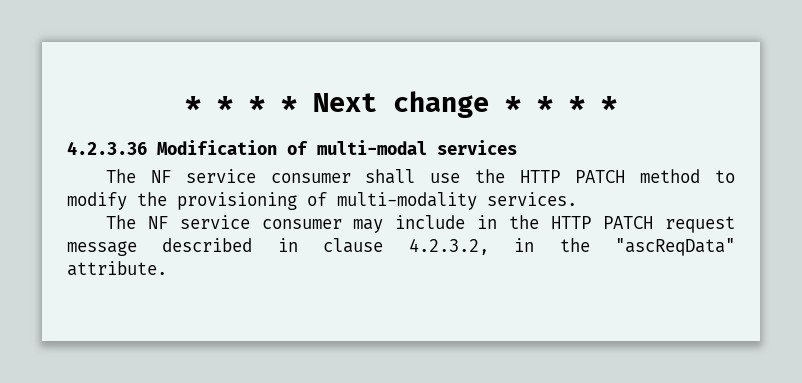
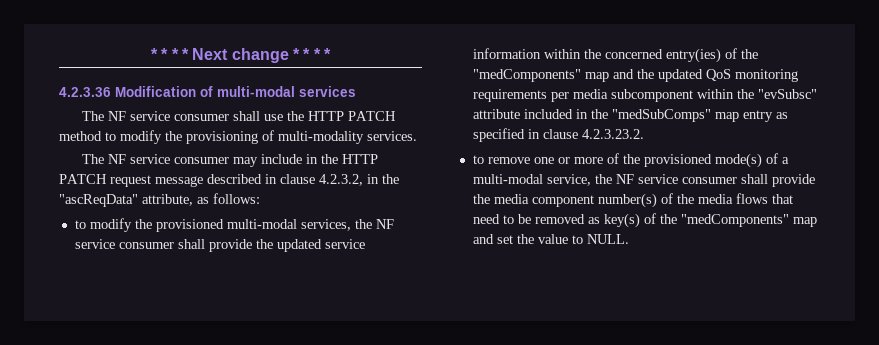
[67,261,167,276] attribute. -> [142,193,260,206] [74,218,394,232] [74,239,365,252] [472,48,758,63] [472,69,798,82] [472,89,817,102] [472,109,788,122] [472,128,644,142] [472,153,789,168] [472,174,815,187] [472,193,793,208] [472,213,817,228] [472,234,629,244] attribute, as follows: // to modify the provisioned multi-modal services, the NF service consumer shall provide the updated service information within the concerned entry(ies) of the "medComponents" map and the updated QoS monitoring requirements per media subcomponent within the "evSubsc" attribute included in the "medSubComps" map entry as specified in clause 4.2.3.23.2. // to remove one or more of the provisioned mode(s) of a multi-modal service, the NF service consumer shall provide the media component number(s) of the media flows that need to be removed as key(s) of the "medComponents" map and set the value to NULL.

